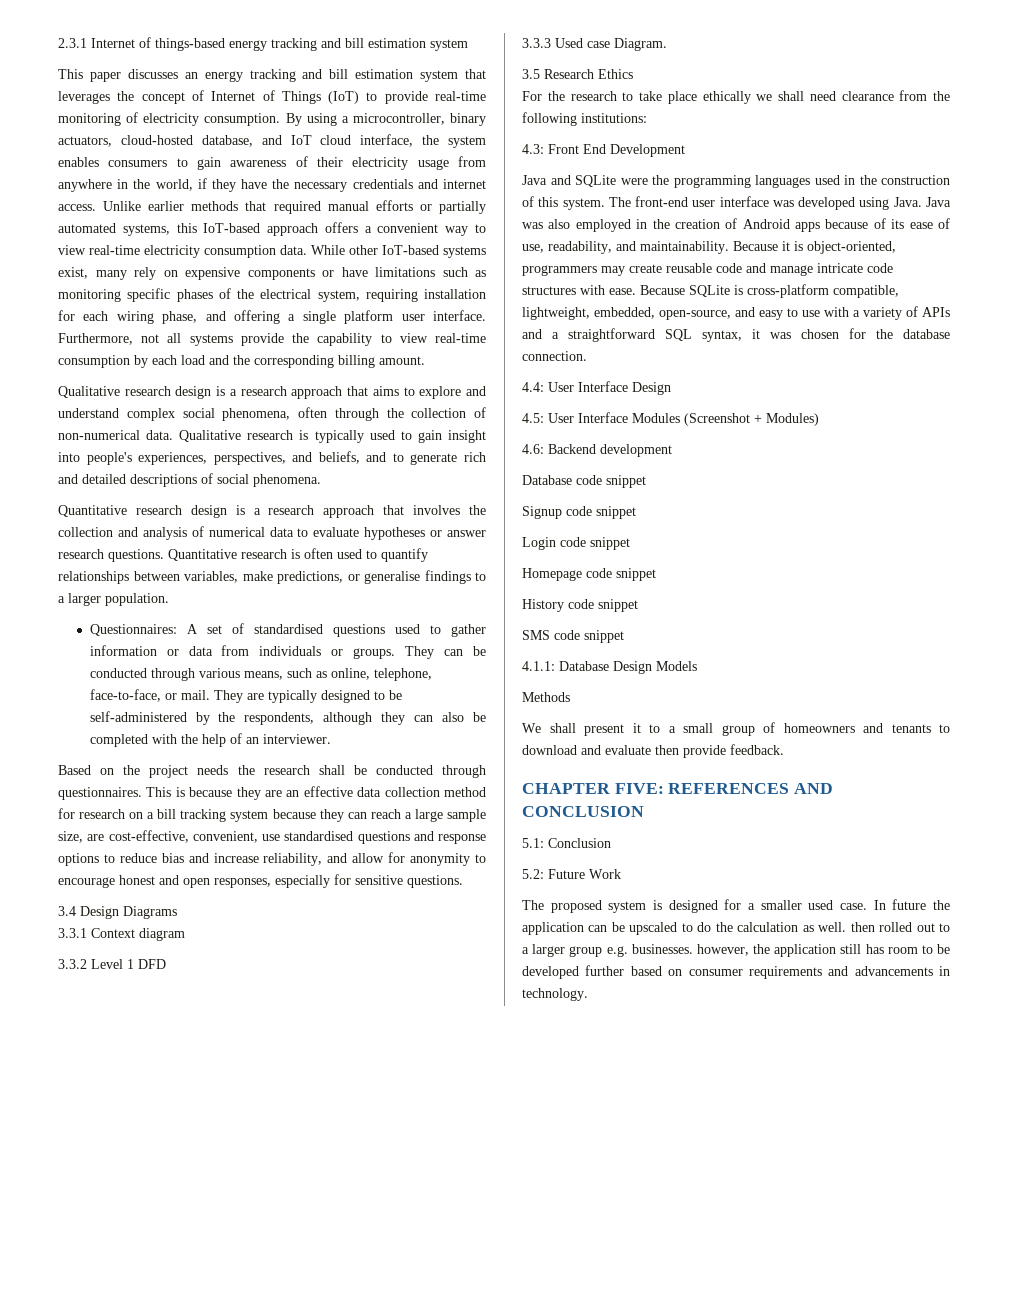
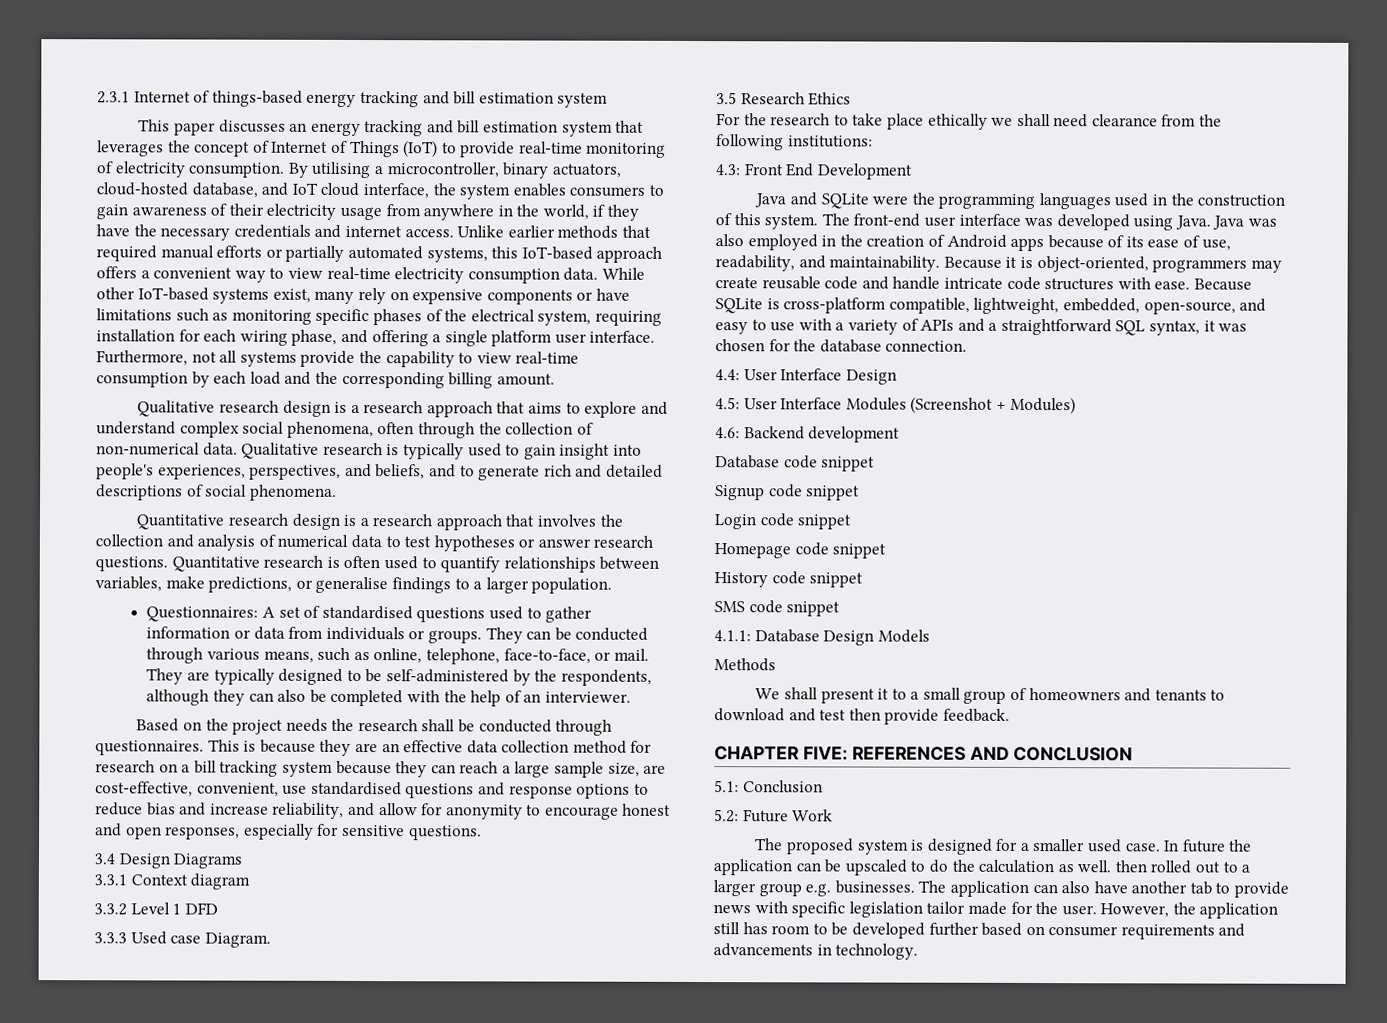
[306,113,337,126] using -> [311,161,372,179] utilising
[313,527,360,537] evaluate -> [404,536,432,548] test
[770,265,813,276] manage -> [892,276,941,290] handle
[605,745,651,755] evaluate -> [819,709,847,721] test
[696,944,749,956] however, -> [918,880,1290,898] [713,901,1170,918] The application can also have another tab to provide news with specific legislation tailor made for the user. However,

